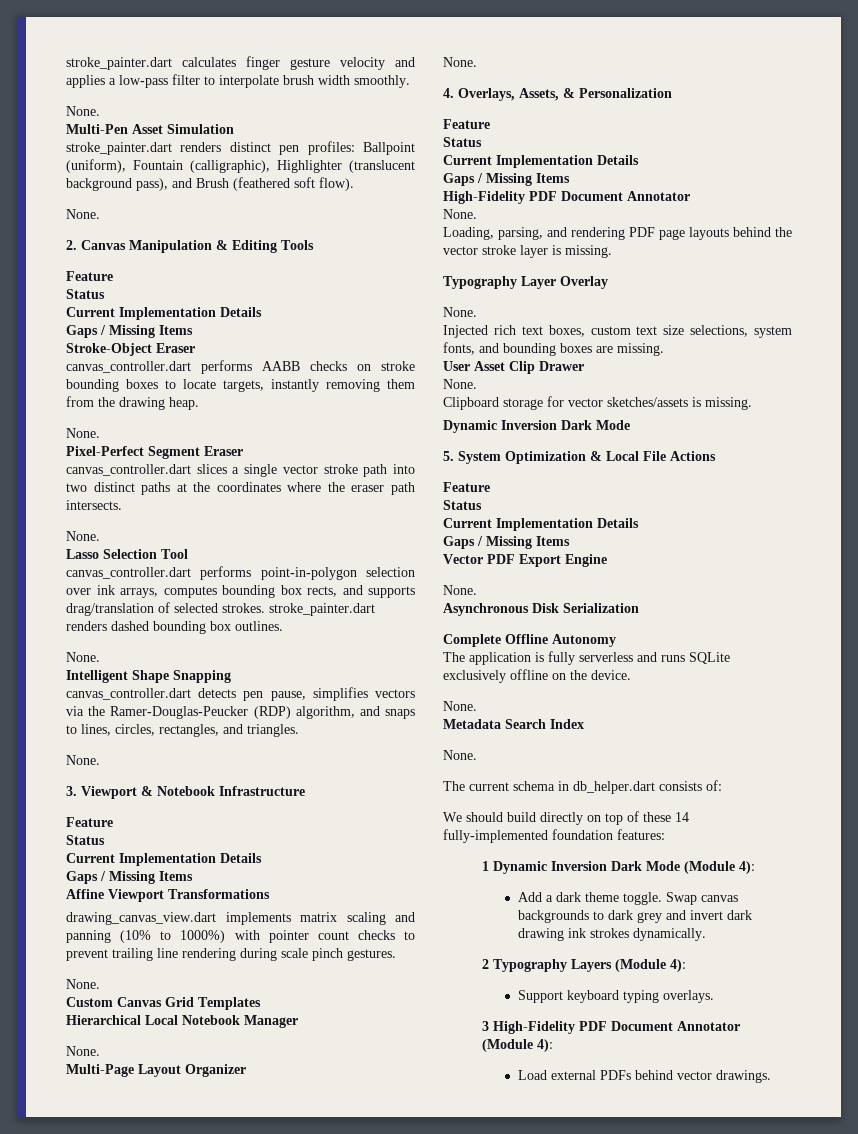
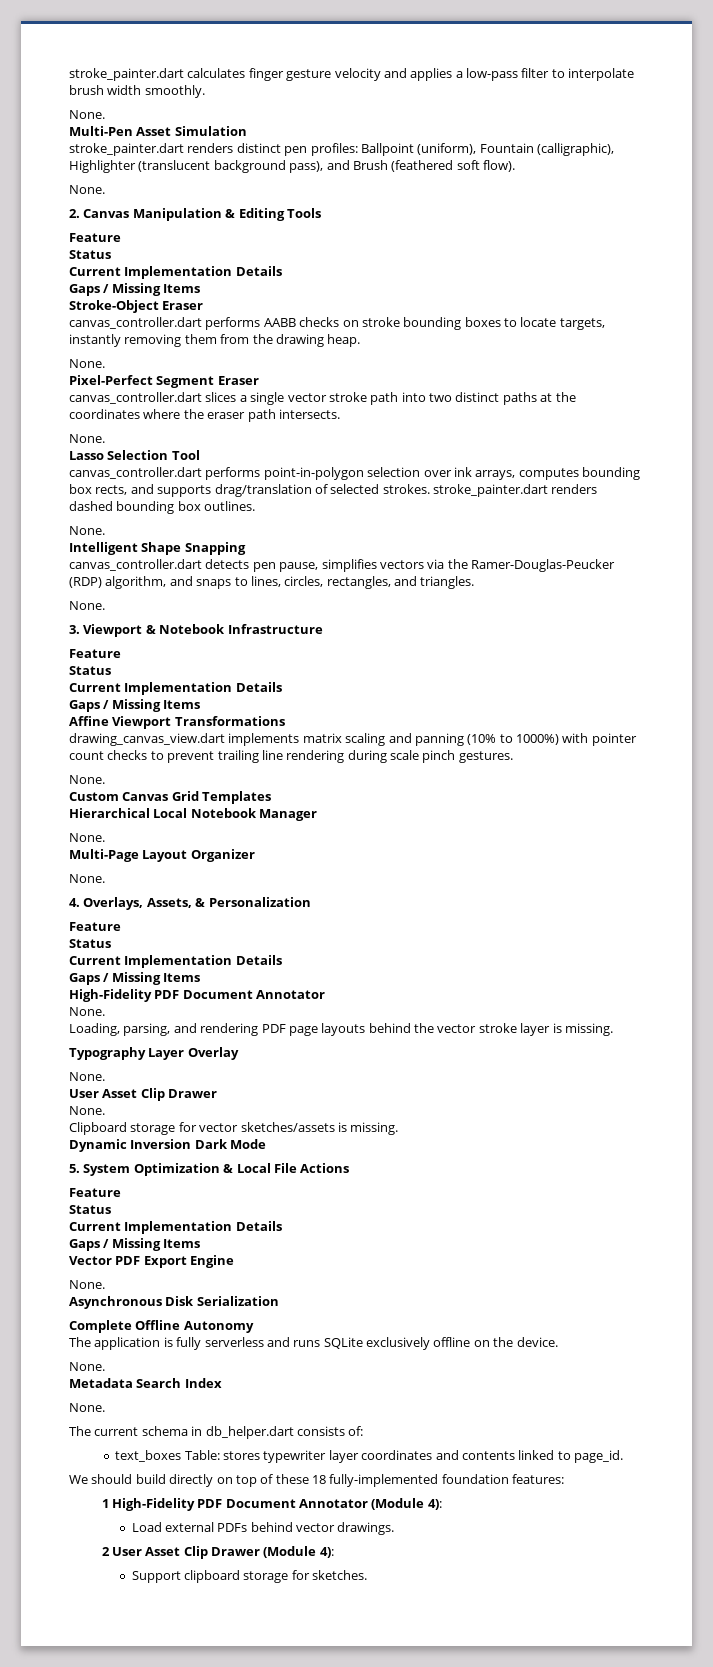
[443,325,792,338] [443,342,664,356] // Injected rich text boxes, custom text size selections, system fonts, and bounding boxes are missing. -> (105, 1076) none
(722, 785) none -> [115,1450,624,1463] // text_boxes Table: stores typewriter layer coordinates and contents linked to page_id.
[675,812,689,822] 14 -> [312,1475,326,1484] 18
[493,861,756,874] [517,892,738,905] [517,910,752,923] [517,928,706,941] [482,959,687,972] [517,990,714,1003] [482,1021,490,1031] Dynamic Inversion Dark Mode (Module 4): // Add a dark theme toggle. Swap canvas backgrounds to dark grey and invert dark drawing ink strokes dynamically. // 2 Typography Layers (Module 4): // Support keyboard typing overlays. // 3 -> (109, 1503) none
(771, 1076) none -> [101,1546,334,1559] [131,1570,368,1583] // 2 User Asset Clip Drawer (Module 4): // Support clipboard storage for sketches.

